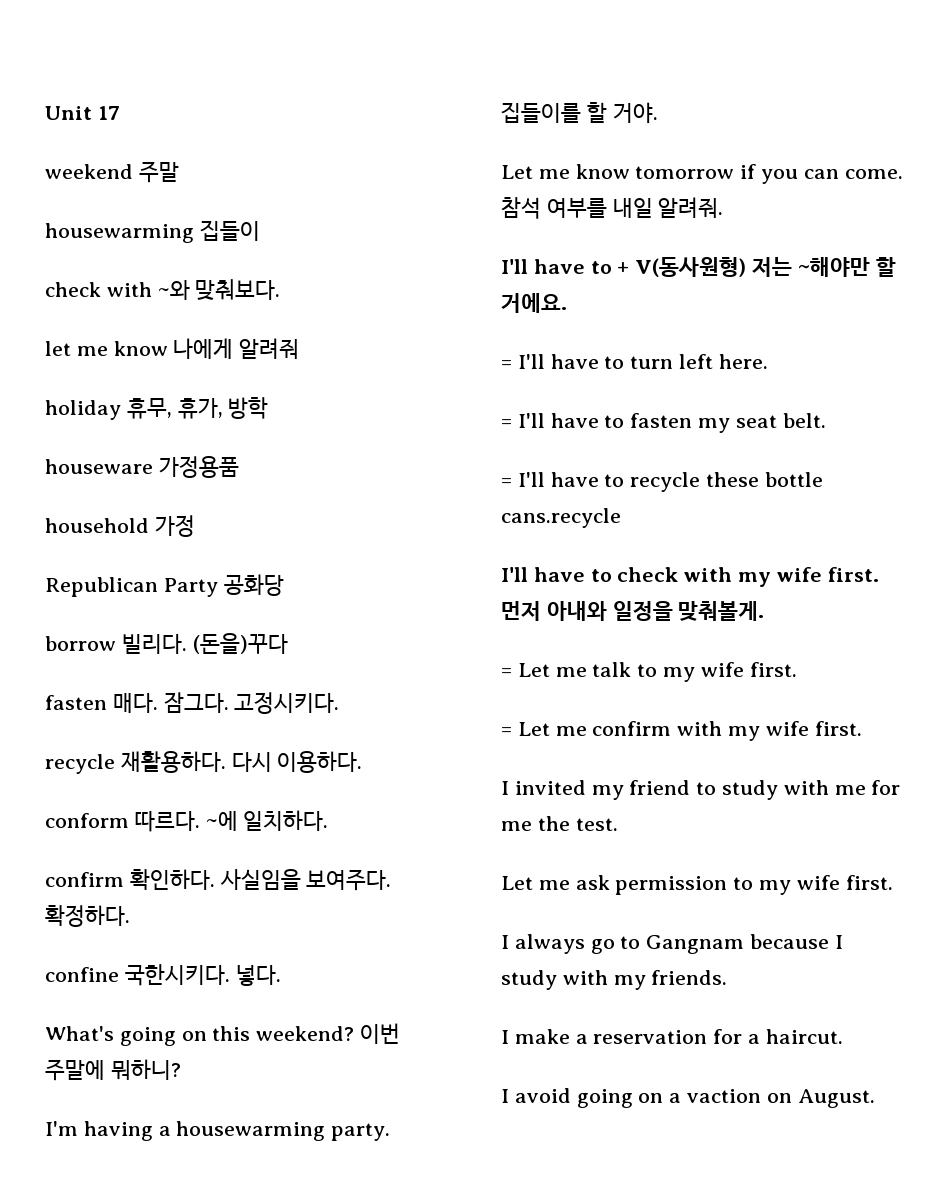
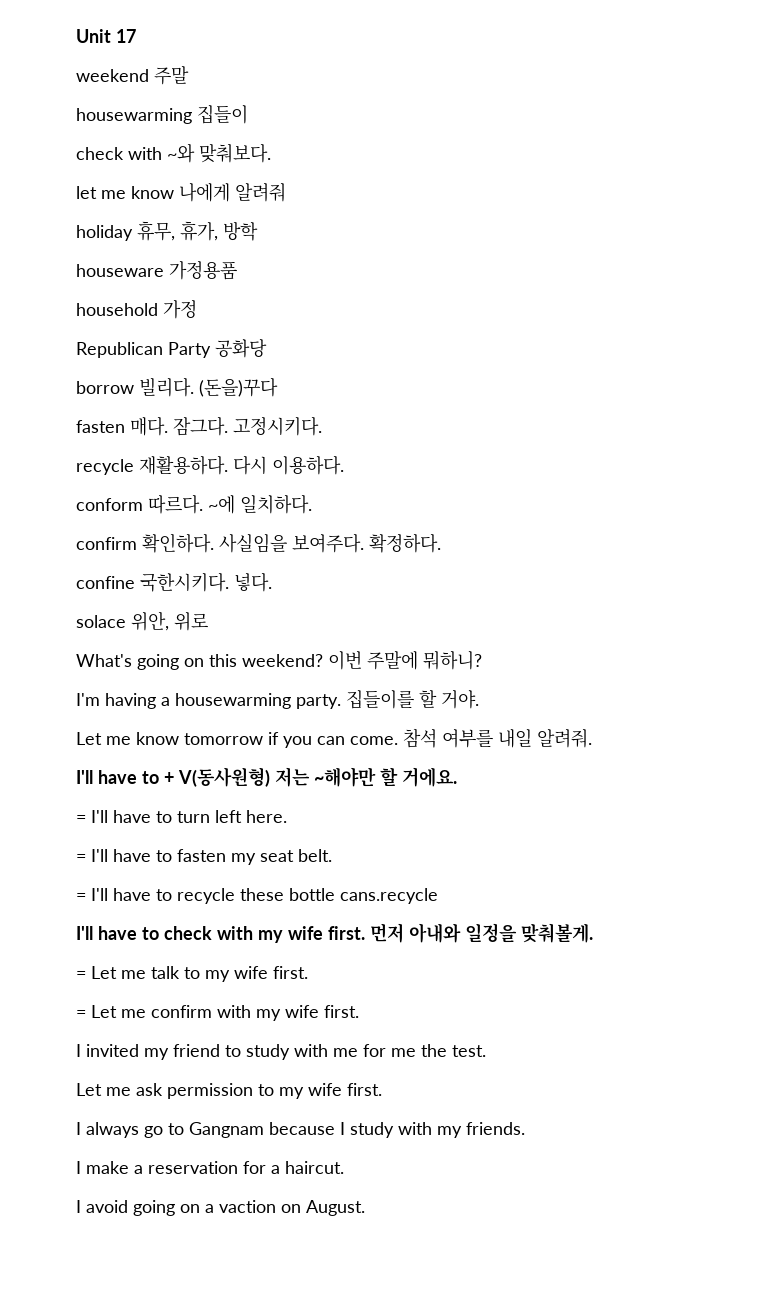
(281, 975) none -> [76,611,208,631] // solace 위안, 위로

